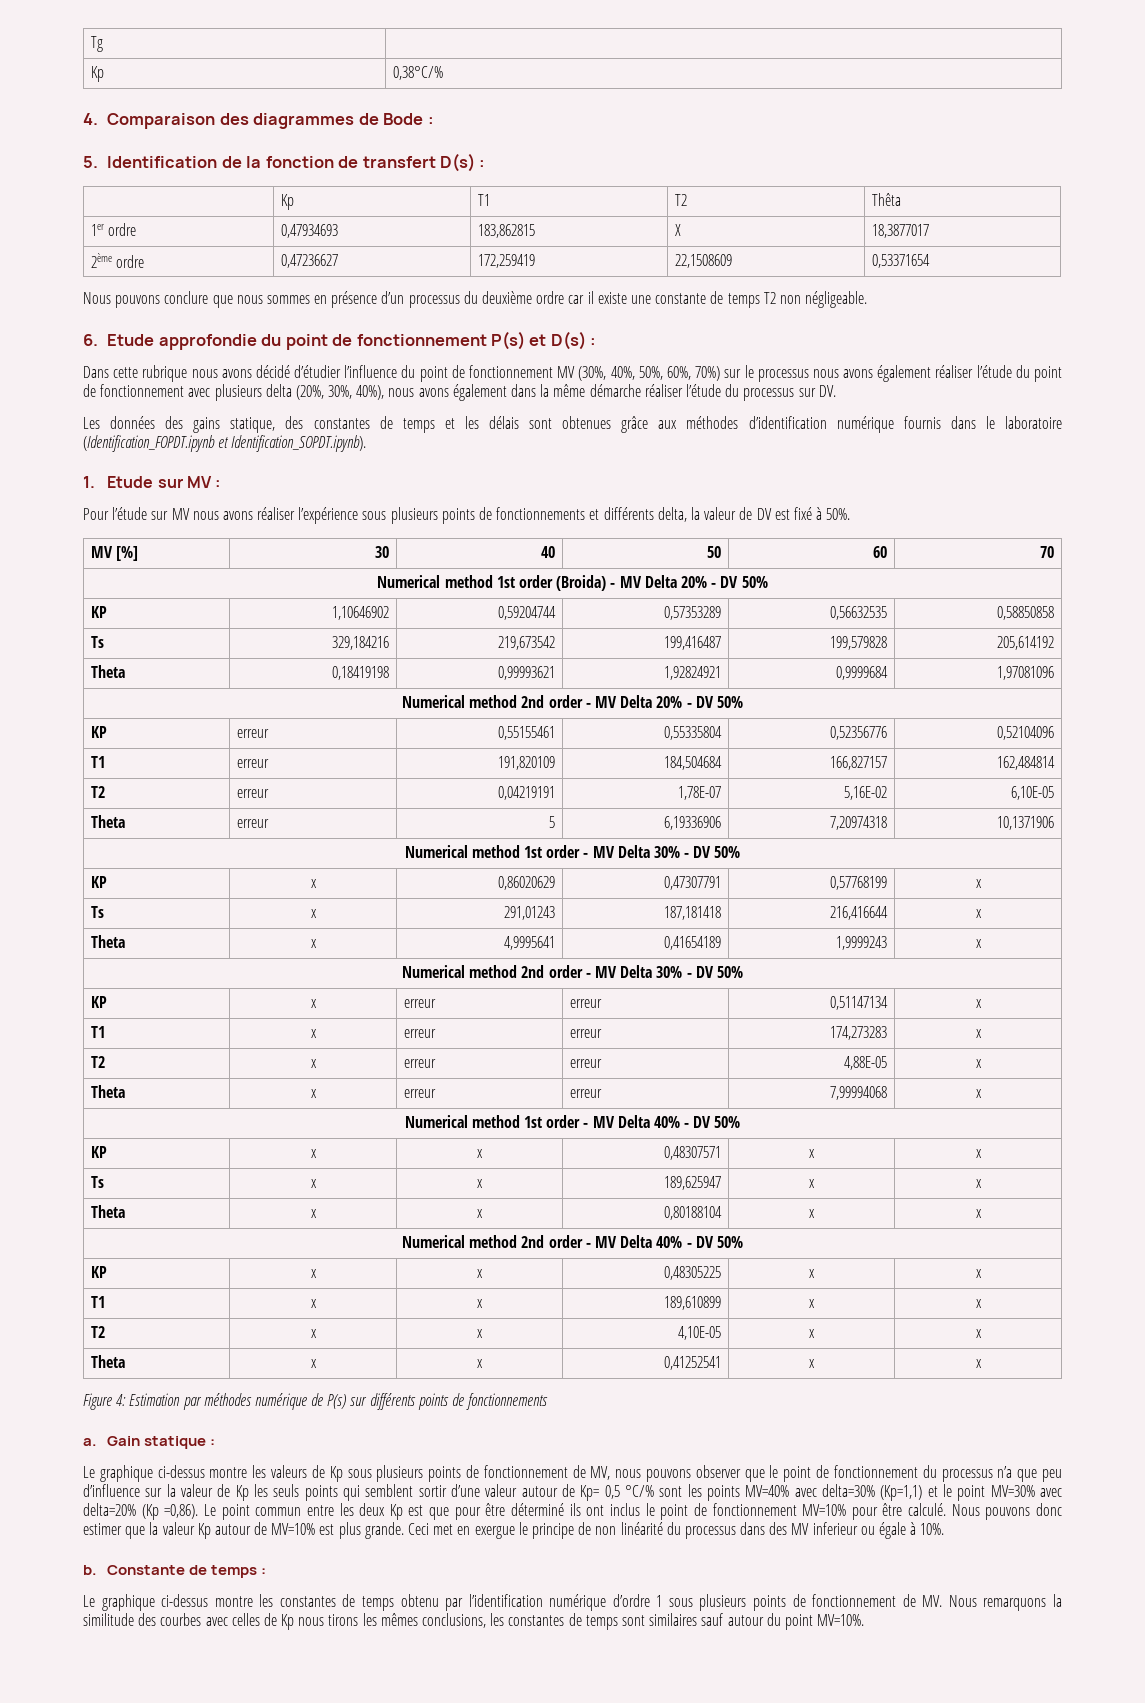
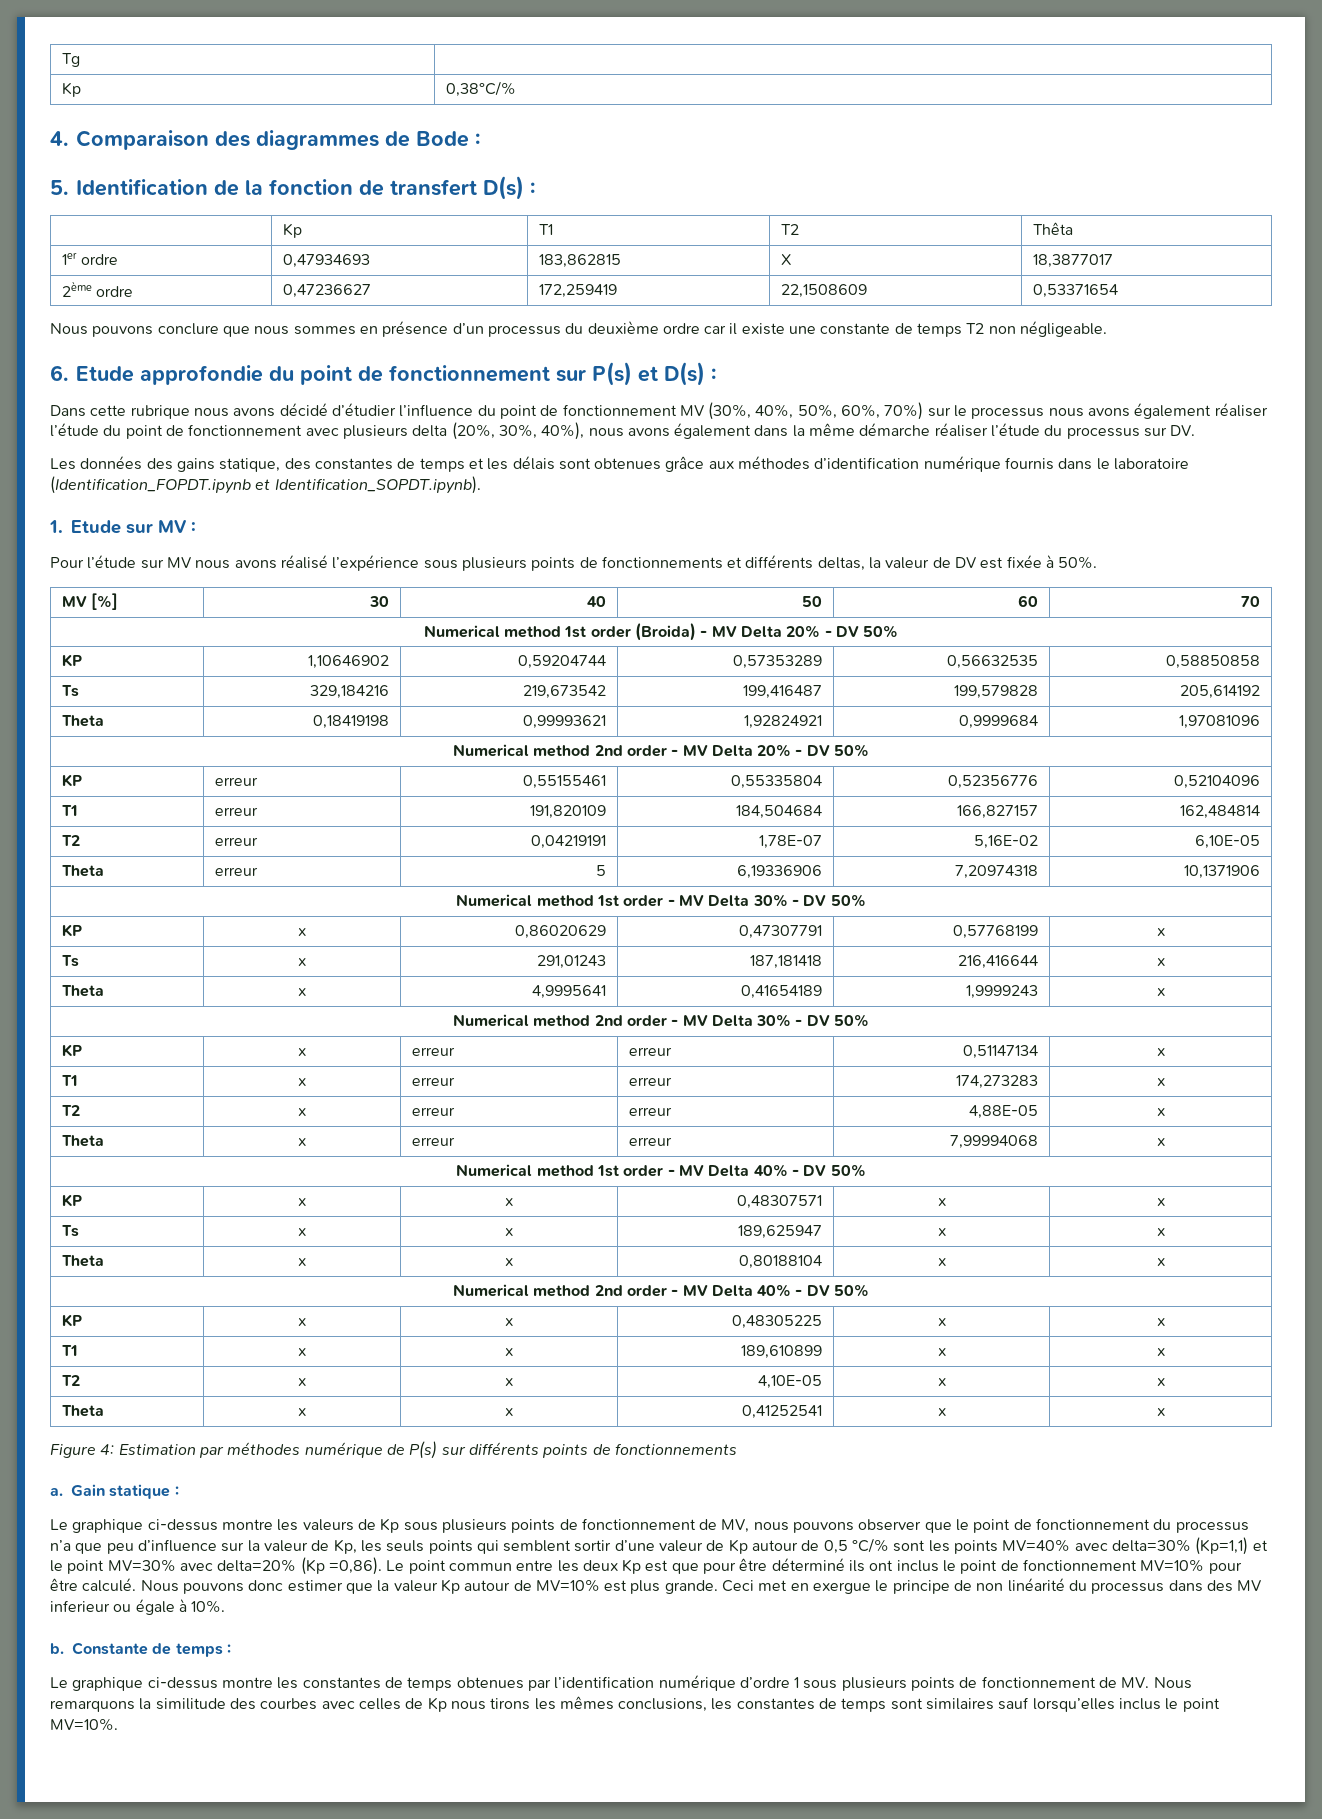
(487, 340) none -> [556,369,586,382] sur
[257,507,296,520] réaliser -> [280,555,328,569] réalisé
[657,507,687,522] delta, -> [817,557,865,571] deltas,
[793,507,812,520] fixé -> [1006,555,1042,568] fixée
[235,1485,249,1501] Kp -> [333,1539,357,1554] Kp,
[521,1484,600,1501] autour de Kp= -> [706,1539,820,1554] de Kp autour de
[400,1594,439,1607] obtenu -> [456,1677,524,1689] obtenues
[727,1613,781,1626] autour du -> [1032,1698,1179,1712] lorsqu’elles inclus le

